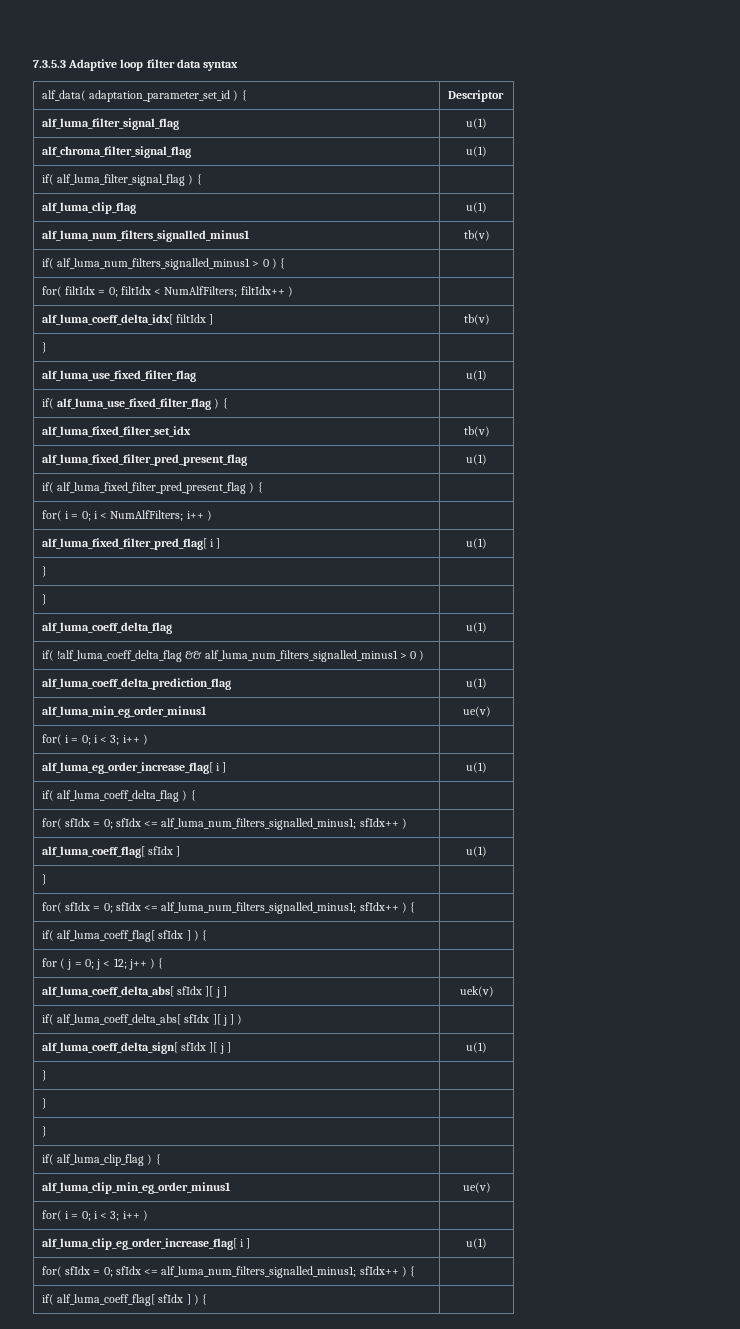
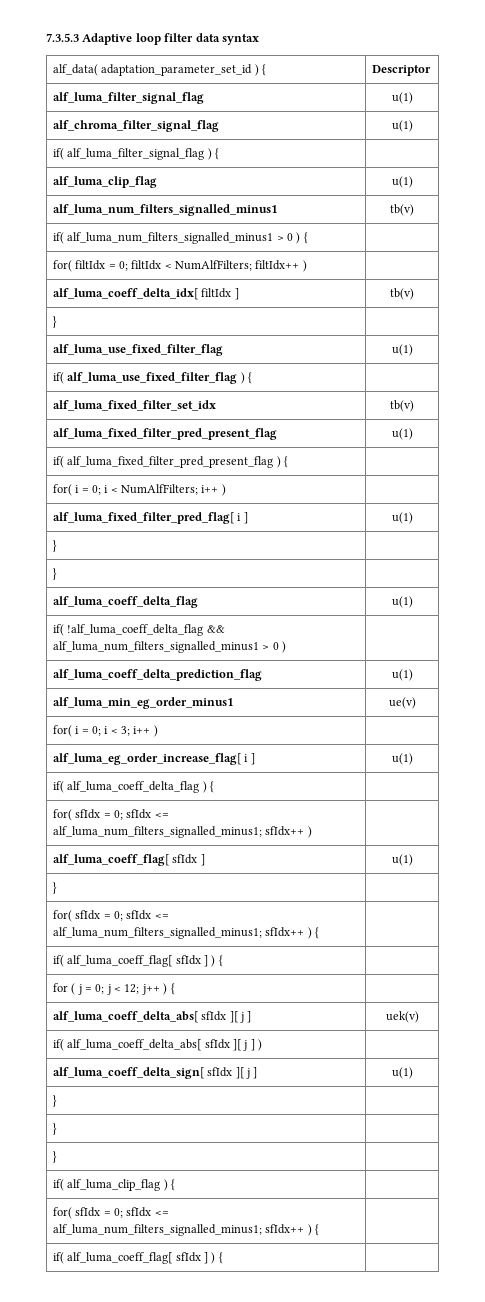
[41,1182,231,1194] [462,1182,491,1193] [41,1210,148,1221] [41,1238,251,1250] [466,1238,487,1249] // alf_luma_clip_min_eg_order_minus1 | ue(v) // for( i = 0; i < 3; i++ ) | // alf_luma_clip_eg_order_increase_flag[ i ] | u(1) -> (175, 1185) none

